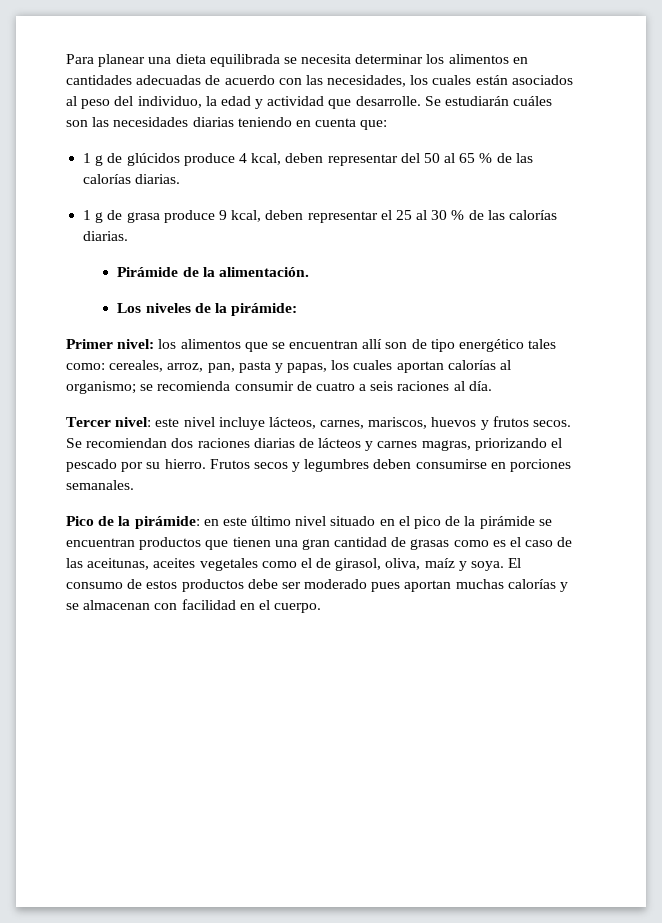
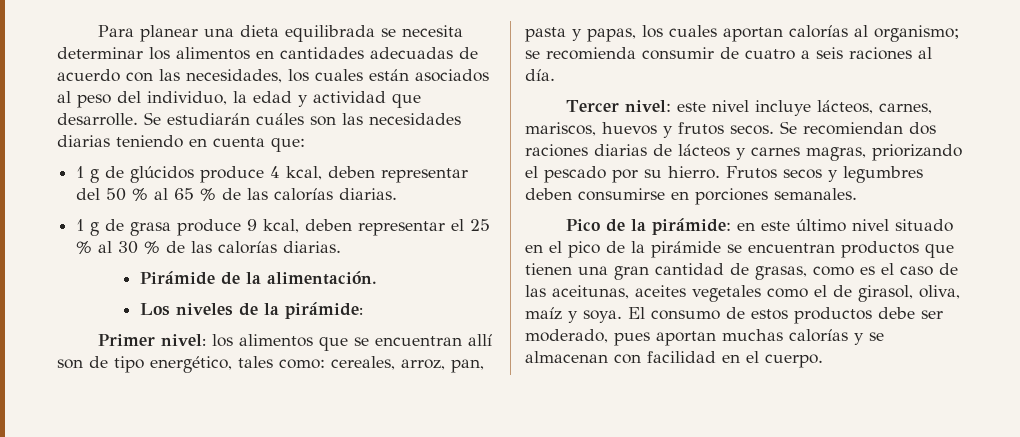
(440, 158) none -> [132,188,149,201] %
(412, 215) none -> [76,241,93,254] %
[459,339,525,352] energético -> [150,356,232,373] energético,
[410,539,450,550] grasas -> [755,266,807,280] grasas,
[304,579,368,589] moderado -> [525,329,608,343] moderado,

